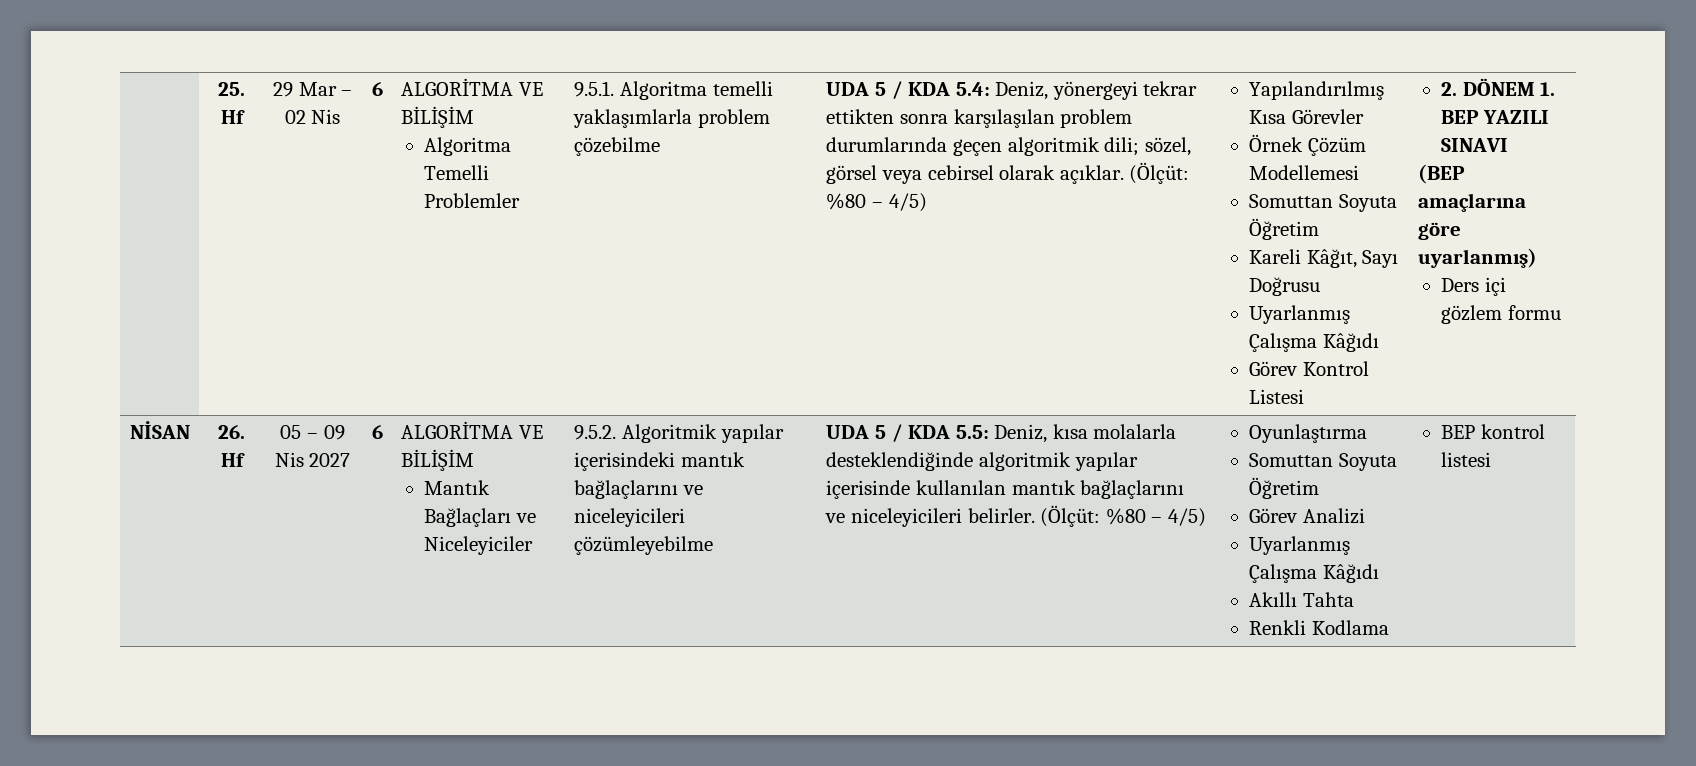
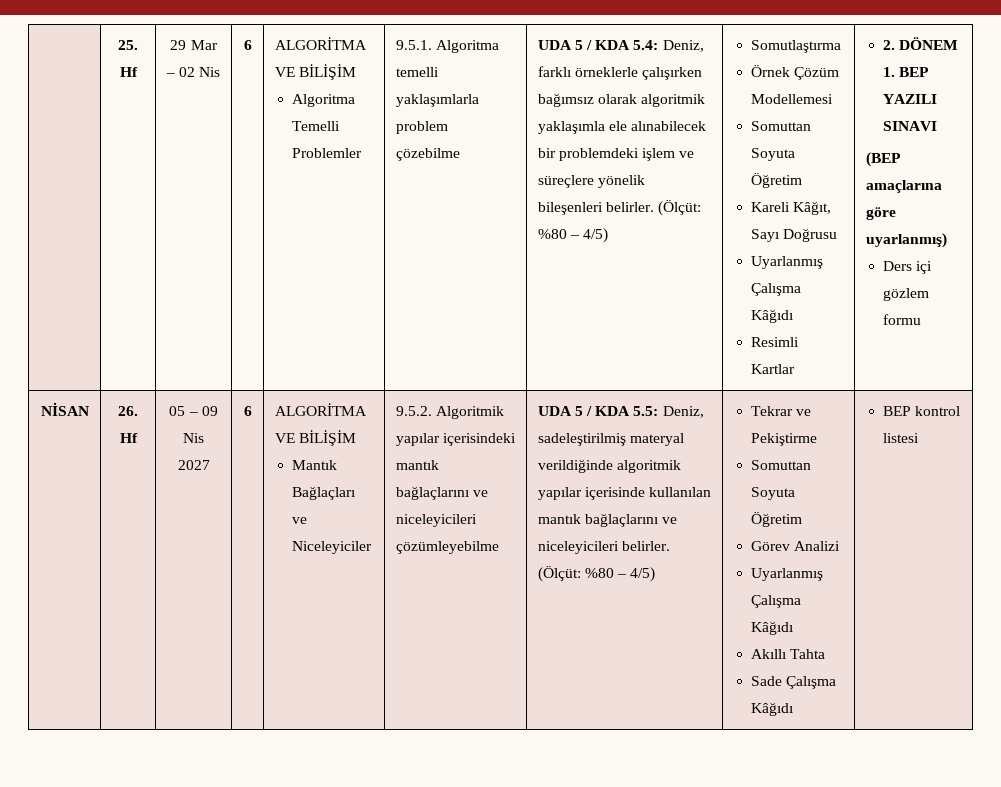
[1052,81,1198,100] [826,109,1133,128] [826,137,1191,156] [826,162,1190,184] [826,193,927,212] [1249,81,1385,100] [1249,109,1364,124] yönergeyi tekrar ettikten sonra karşılaşılan problem durumlarında geçen algoritmik dili; sözel, görsel veya cebirsel olarak açıklar. (Ölçüt: %80 – 4/5) | Yapılandırılmış Kısa Görevler -> [537,66,702,80] [537,93,705,107] [537,121,706,134] [537,148,695,161] [537,175,645,188] [537,200,701,216] [537,228,608,243] [750,40,841,53] farklı örneklerle çalışırken bağımsız olarak algoritmik yaklaşımla ele alınabilecek bir problemdeki işlem ve süreçlere yönelik bileşenleri belirler. (Ölçüt: %80 – 4/5) | Somutlaştırma
[1249,361,1369,376] [1249,389,1305,404] Görev Kontrol Listesi -> [750,337,799,347] [750,364,795,374] Resimli Kartlar
[1052,424,1177,439] [826,452,974,471] kısa molalarla desteklendiğinde -> [537,433,684,446] [537,459,613,473] sadeleştirilmiş materyal verildiğinde
[1249,424,1368,443] Oyunlaştırma -> [750,406,811,416] [750,433,817,446] Tekrar ve Pekiştirme
[1249,620,1389,635] Renkli Kodlama -> [750,676,836,689] [750,702,794,716] Sade Çalışma Kâğıdı

